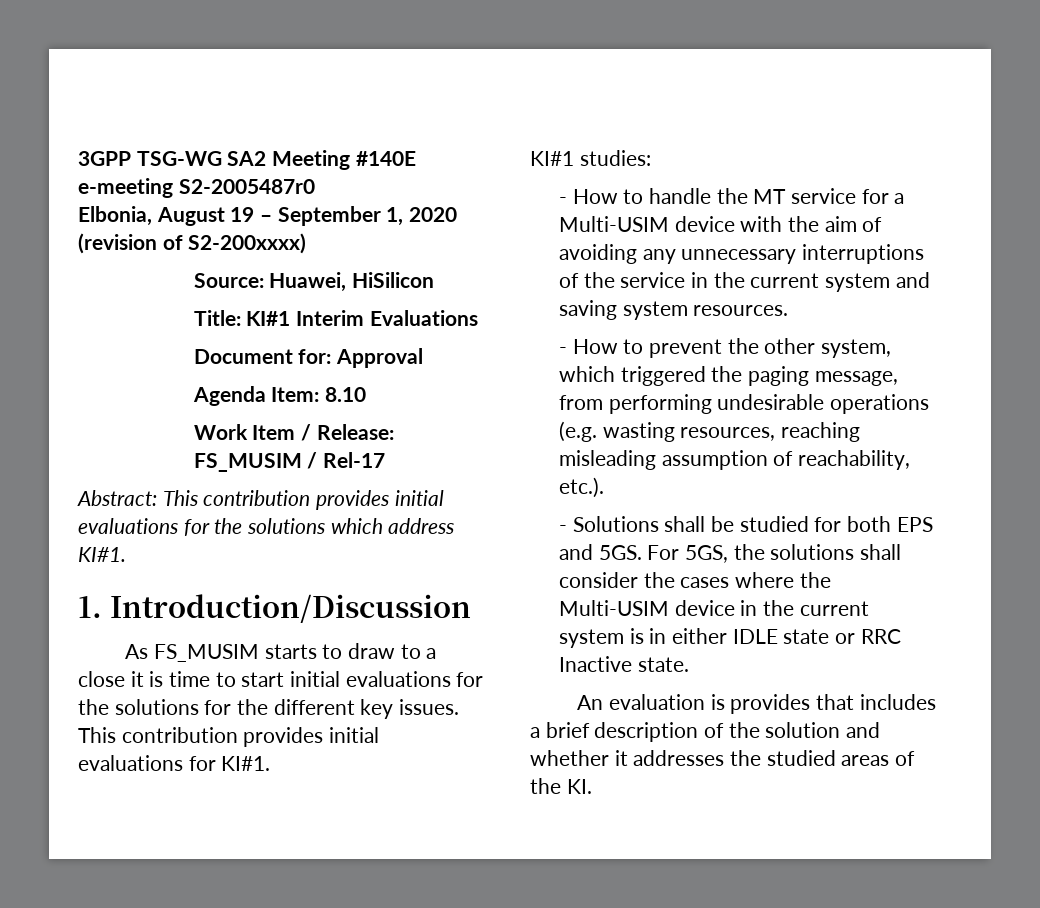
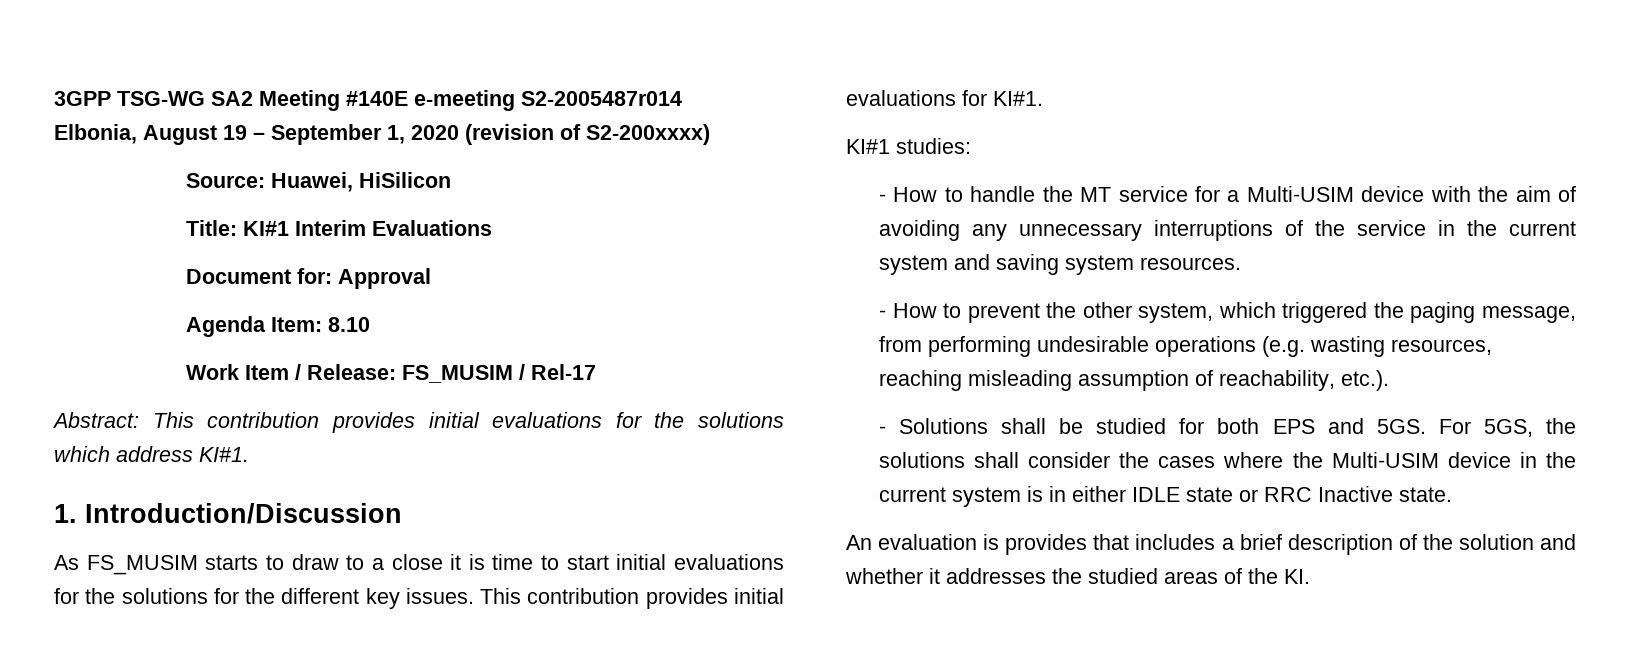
[178,179,315,194] S2-2005487r0 -> [521,91,682,106] S2-2005487r014

